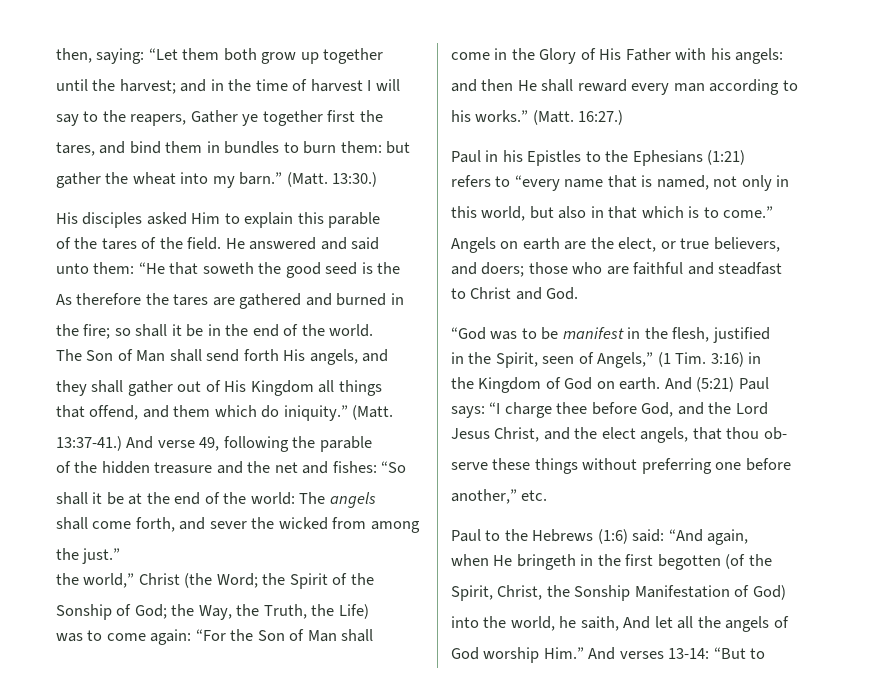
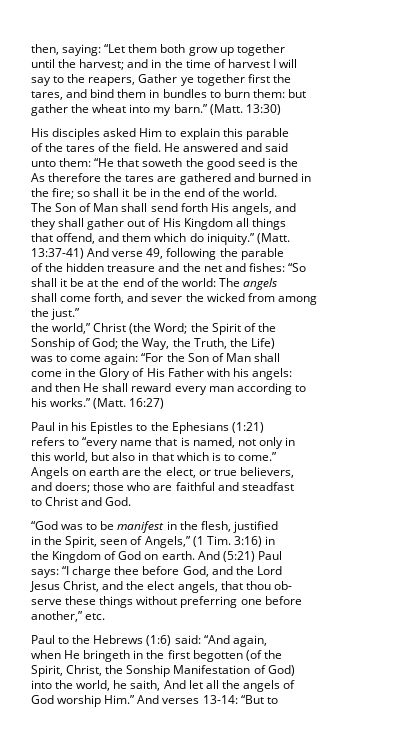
[332,172,378,187] 13:30.) -> [245,104,281,115] 13:30)
[56,436,122,451] 13:37-41.) -> [31,248,84,259] 13:37-41)
[578,110,624,125] 16:27.) -> [129,398,165,409] 16:27)

